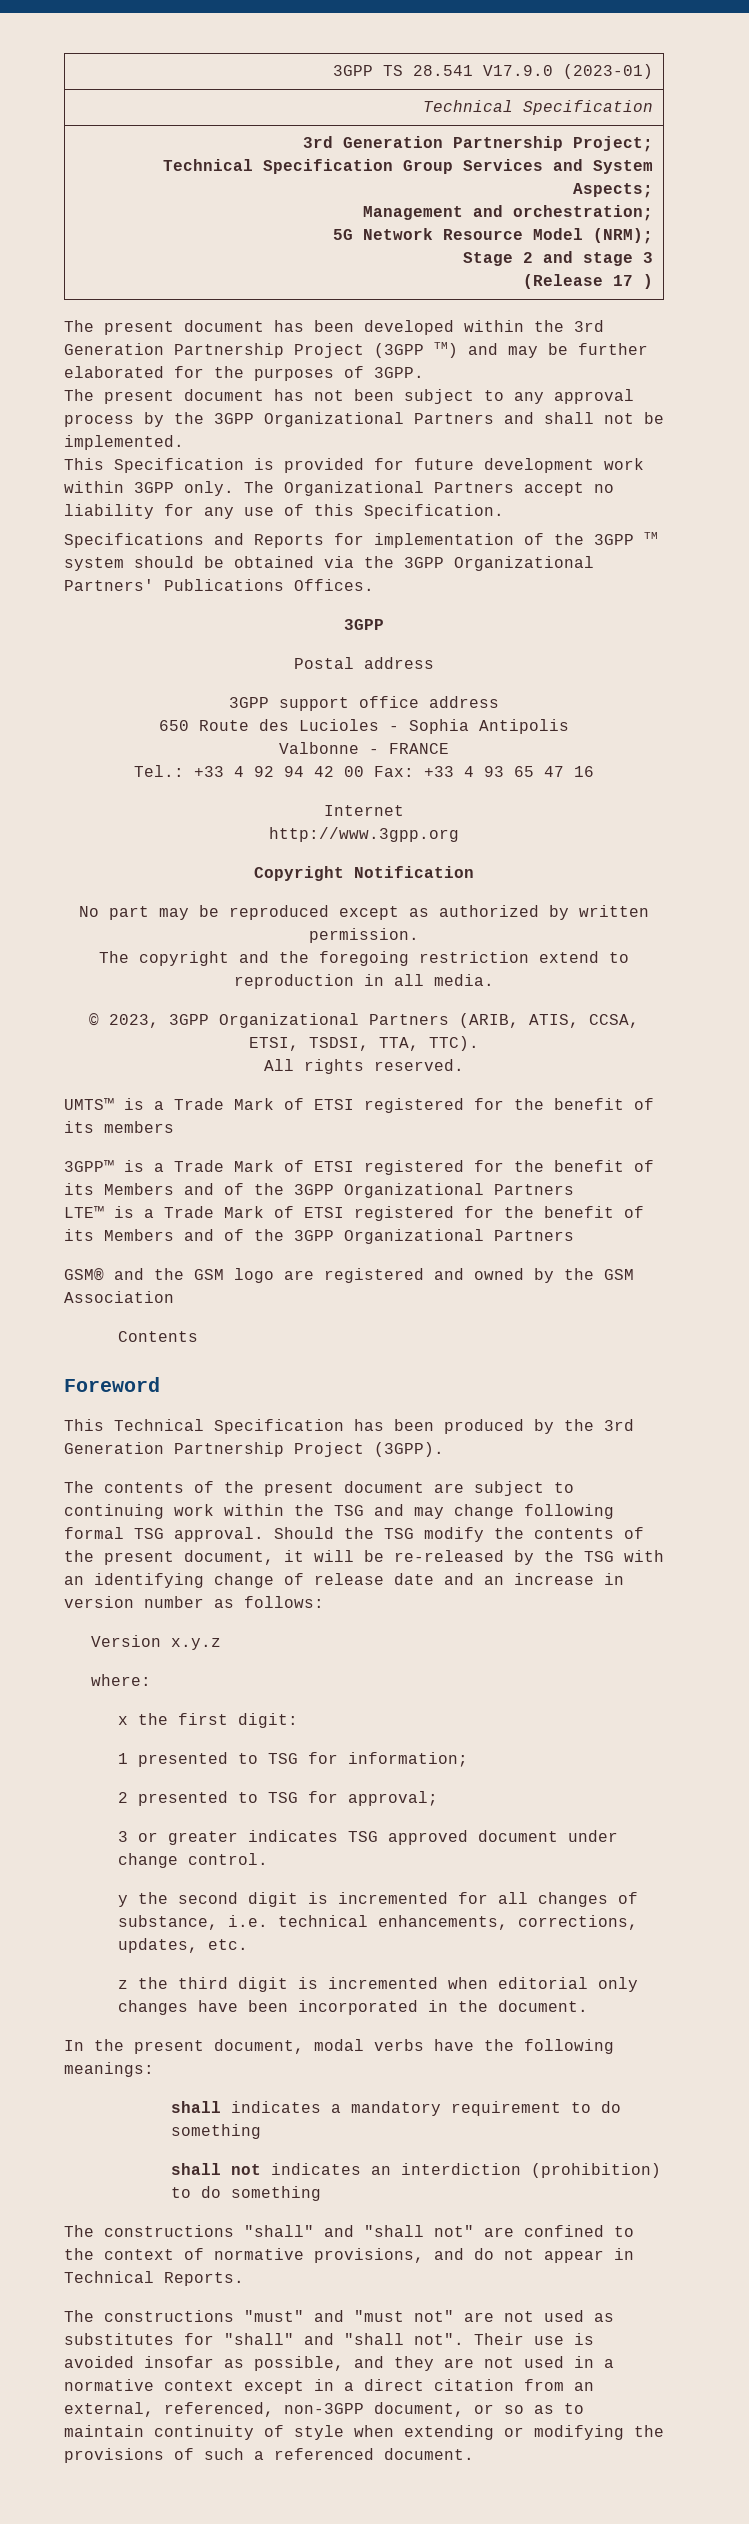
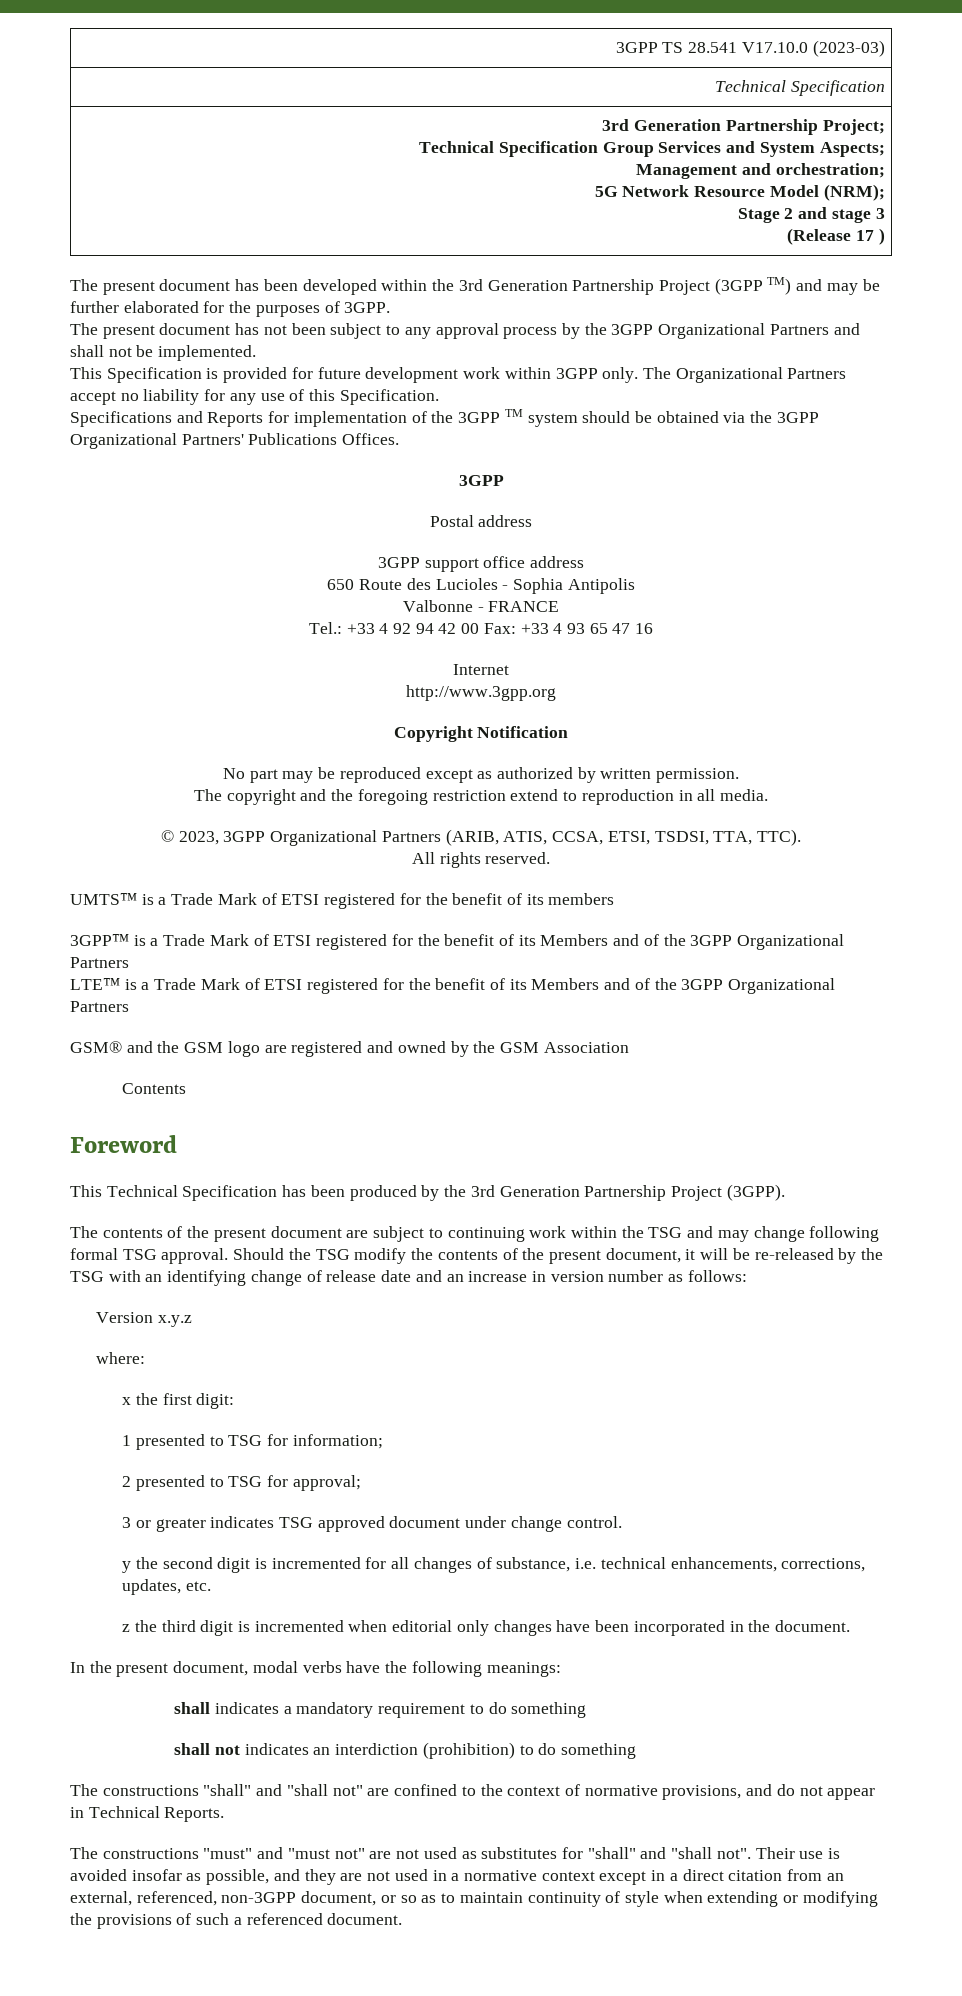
[483,64,654,79] V17.9.0 (2023-01) -> [741,40,885,57] V17.10.0 (2023-03)

